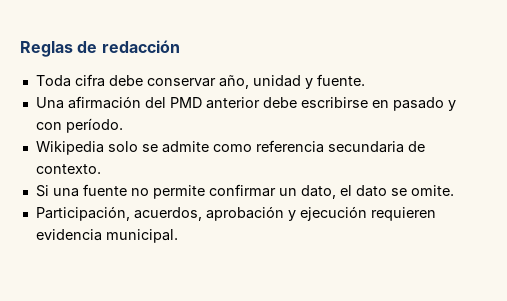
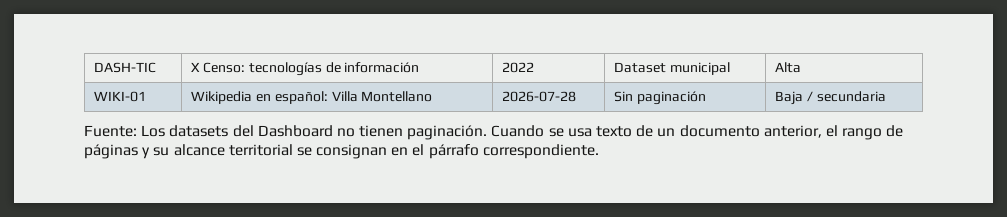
[20,40,180,57] [35,74,365,89] [35,96,456,111] [35,118,123,133] [35,140,425,155] [35,164,101,174] [35,184,454,199] [35,206,436,221] [35,229,178,243] Reglas de redacción // Toda cifra debe conservar año, unidad y fuente. // Una afirmación del PMD anterior debe escribirse en pasado y con período. // Wikipedia solo se admite como referencia secundaria de contexto. // Si una fuente no permite confirmar un dato, el dato se omite. // Participación, acuerdos, aprobación y ejecución requieren evidencia municipal. -> [94,62,157,73] [191,62,420,76] [502,62,535,73] [614,62,730,75] [775,62,802,73] [94,91,147,102] [191,91,433,104] [502,91,577,102] [614,91,706,105] [775,91,886,105] [84,125,904,140] [84,144,599,159] DASH-TIC | X Censo: tecnologías de información | 2022 | Dataset municipal | Alta // WIKI-01 | Wikipedia en español: Villa Montellano | 2026-07-28 | Sin paginación | Baja / secundaria // Fuente: Los datasets del Dashboard no tienen paginación. Cuando se usa texto de un documento anterior, el rango de páginas y su alcance territorial se consignan en el párrafo correspondiente.

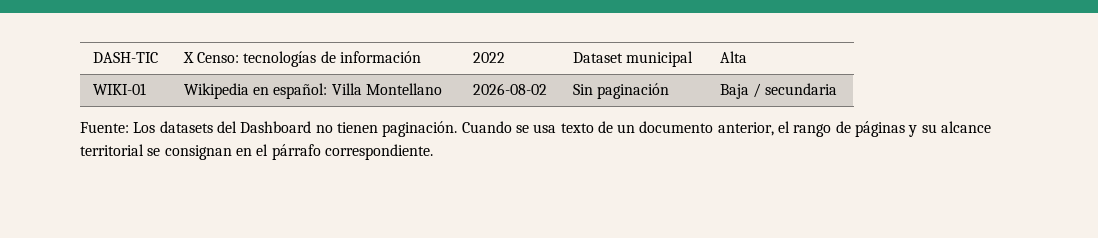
[502,91,577,102] 2026-07-28 -> [472,83,547,95] 2026-08-02

